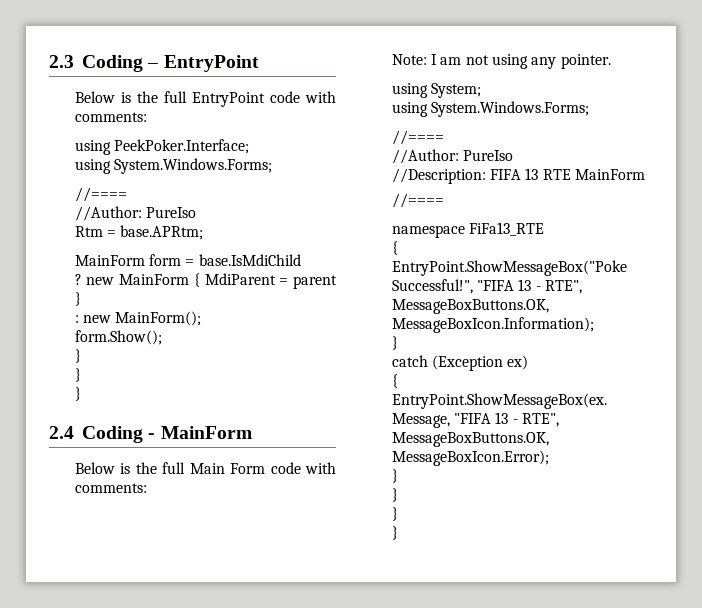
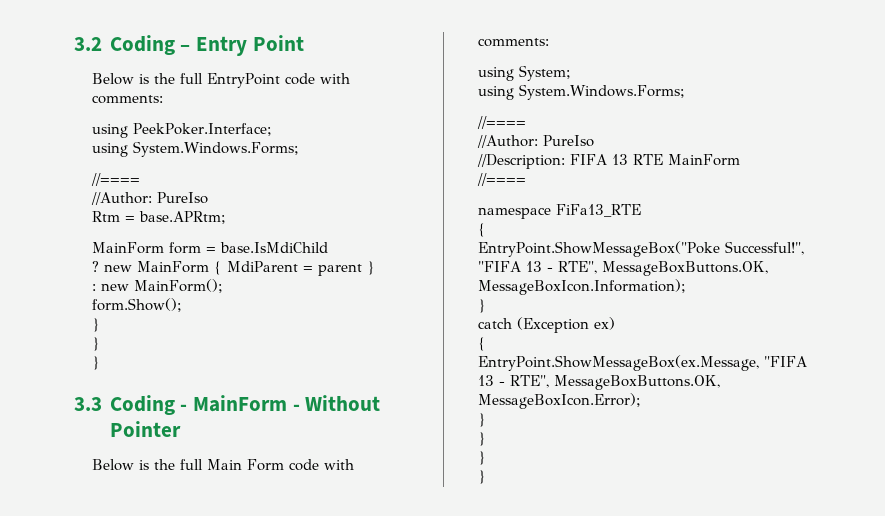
[49,55,259,72] 2.3 Coding – EntryPoint -> [74,35,304,56] 3.2 Coding – Entry Point
[49,426,74,439] 2.4 -> [74,397,102,411] 3.3
(252, 432) none -> [292,395,381,411] [109,421,181,437] - Without Pointer
[391,54,611,69] // Note: I am not using any pointer. -> (549, 42) none

